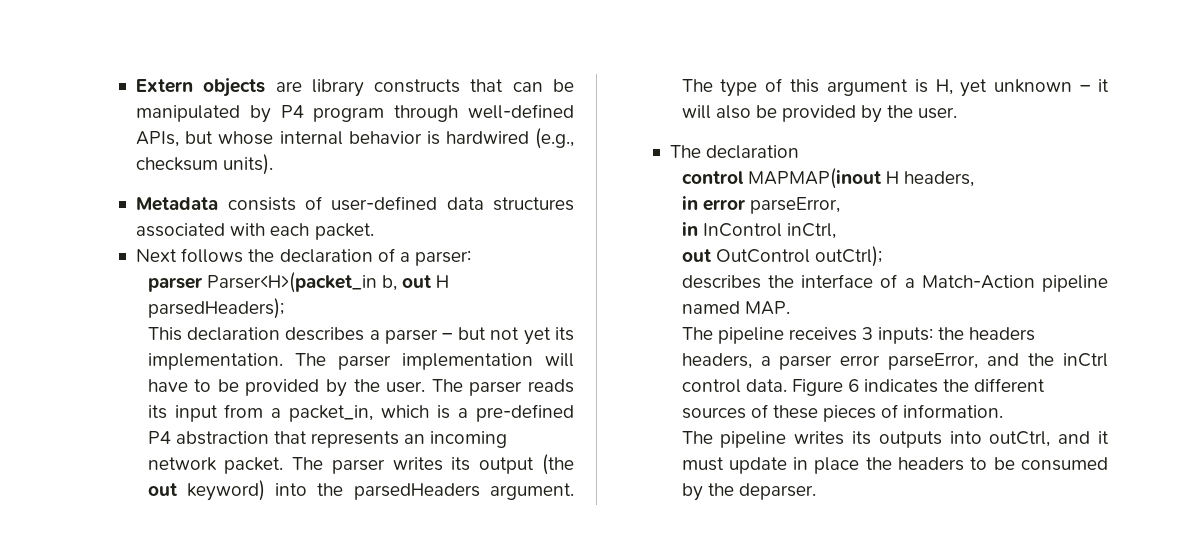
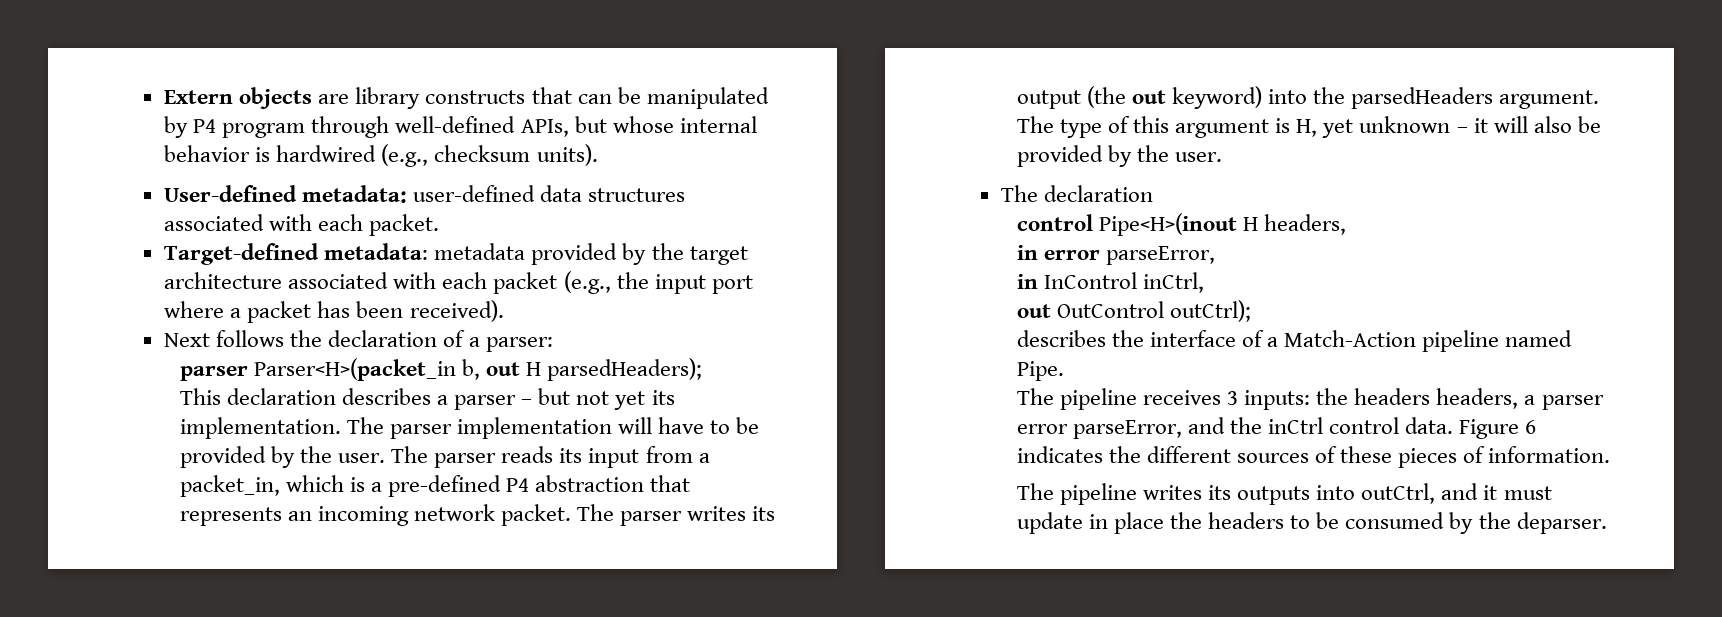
[136,196,322,211] Metadata consists of -> [164,185,408,203] User-defined metadata:
(374, 231) none -> [164,243,748,265] [164,271,753,294] [164,300,504,323] // Target-defined metadata: metadata provided by the target architecture associated with each packet (e.g., the input port where a packet has been received).
[747,168,881,189] MAPMAP(inout -> [1098,213,1237,236] Pipe<H>(inout
[744,301,790,315] MAP. -> [1016,361,1064,381] Pipe.

